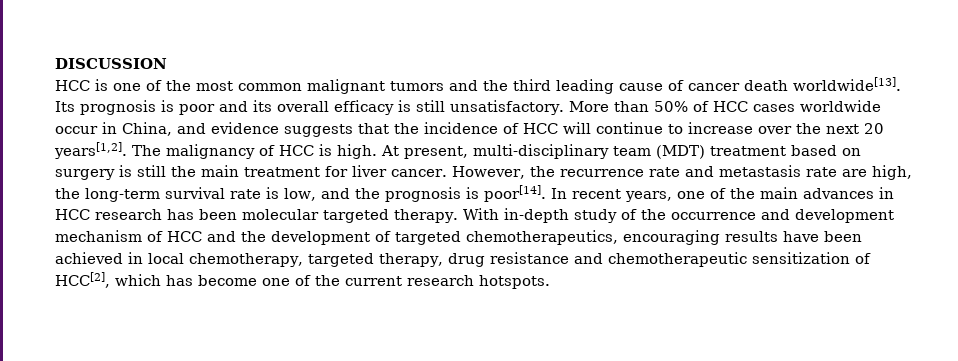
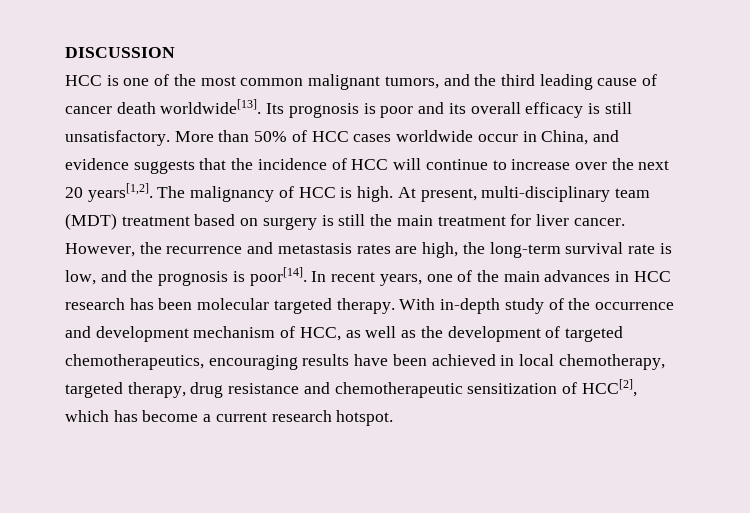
[390,81,444,91] tumors -> [384,76,439,89] tumors,
[648,167,680,177] rate -> (243, 250) none
[805,167,837,177] rate -> [356,244,391,254] rates
[167,231,236,242] HCC and -> [299,326,417,341] HCC, as well as
[262,275,340,286] one of the -> [203,414,212,422] a
[479,275,550,289] hotspots. -> [336,410,394,426] hotspot.

